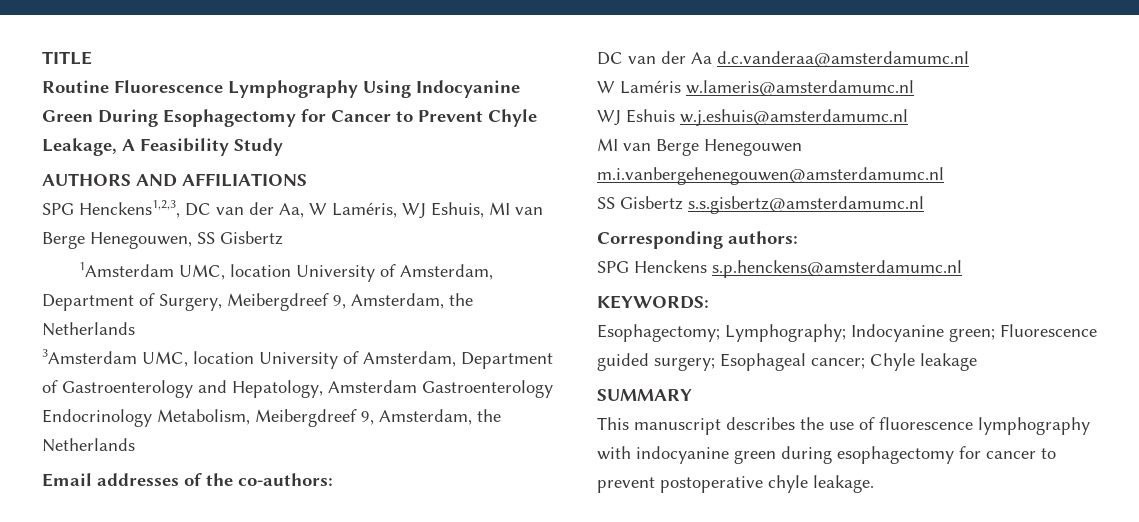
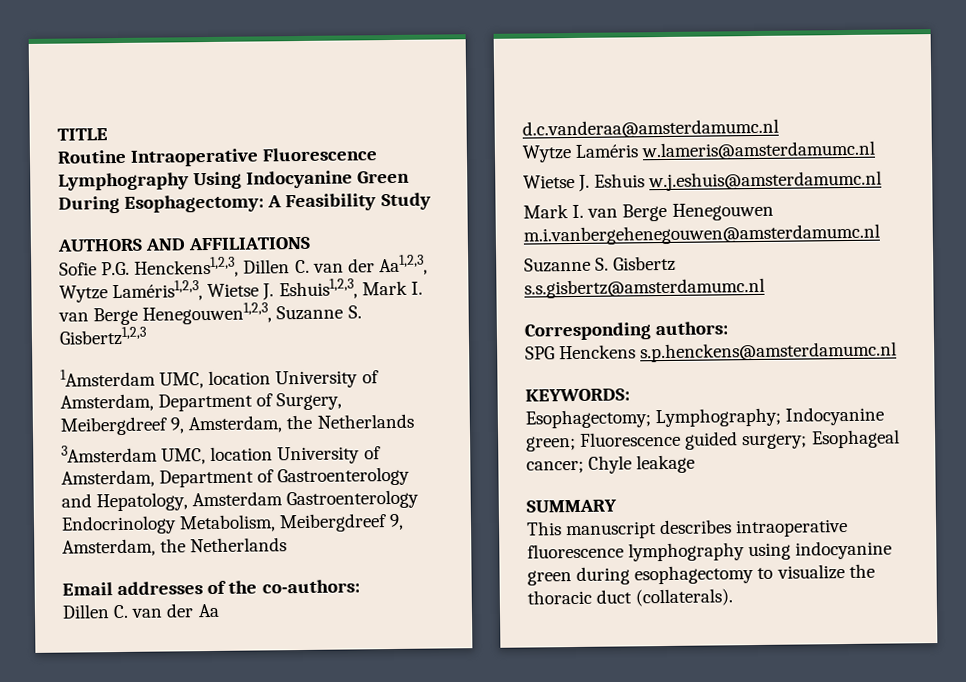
(109, 86) none -> [130,148,260,167] Intraoperative
[163,109,537,127] [42,138,117,156] Esophagectomy for Cancer to Prevent Chyle Leakage, -> [124,194,265,213] Esophagectomy:
[42,200,543,219] [42,231,283,249] SPG Henckens1,2,3, DC van der Aa, W Laméris, WJ Eshuis, MI van Berge Henegouwen, SS Gisbertz -> [59,254,428,278] [59,278,423,303] [58,302,362,326] [59,326,147,346] Sofie P.G. Henckens1,2,3, Dillen C. van der Aa1,2,3, Wytze Laméris1,2,3, Wietse J. Eshuis1,2,3, Mark I. van Berge Henegouwen1,2,3, Suzanne S. Gisbertz1,2,3
[597,52,623,65] DC -> [62,604,130,619] Dillen C.
[597,81,615,93] W -> [522,145,572,163] Wytze
[597,110,621,126] WJ -> [523,174,591,192] Wietse J.
[597,138,618,151] MI -> [523,204,585,219] Mark I.
[597,197,615,209] SS -> [524,257,610,273] Suzanne S.
[800,417,875,430] the use of -> [735,518,849,538] intraoperative
[597,446,631,460] with -> [748,542,792,561] using
[959,446,1056,459] [597,475,874,493] for cancer to prevent postoperative chyle leakage. -> [757,563,875,580] [527,588,734,607] to visualize the thoracic duct (collaterals).

